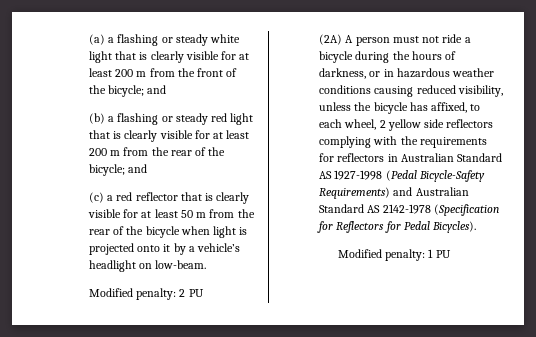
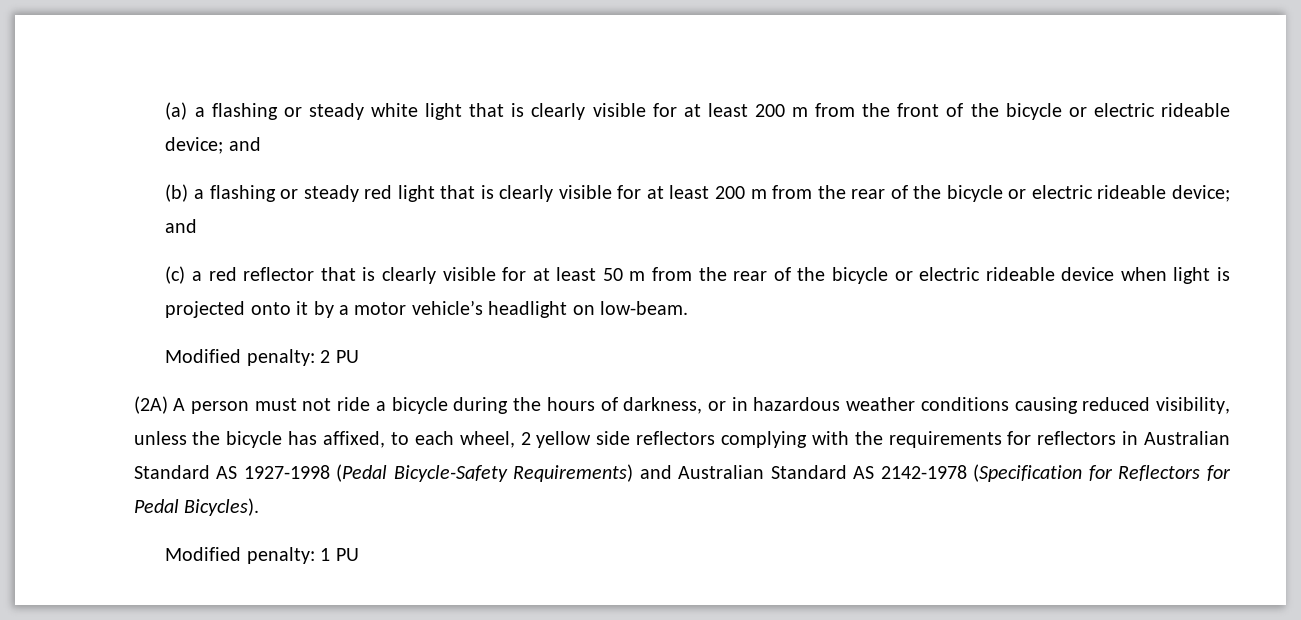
[108,85,145,97] bicycle; -> [1005,103,1231,120] [165,137,224,154] bicycle or electric rideable device;
[88,164,125,176] bicycle; -> [946,185,1231,202] bicycle or electric rideable device;
(180, 232) none -> [894,267,1115,281] or electric rideable device
(195, 249) none -> [354,302,407,315] motor

